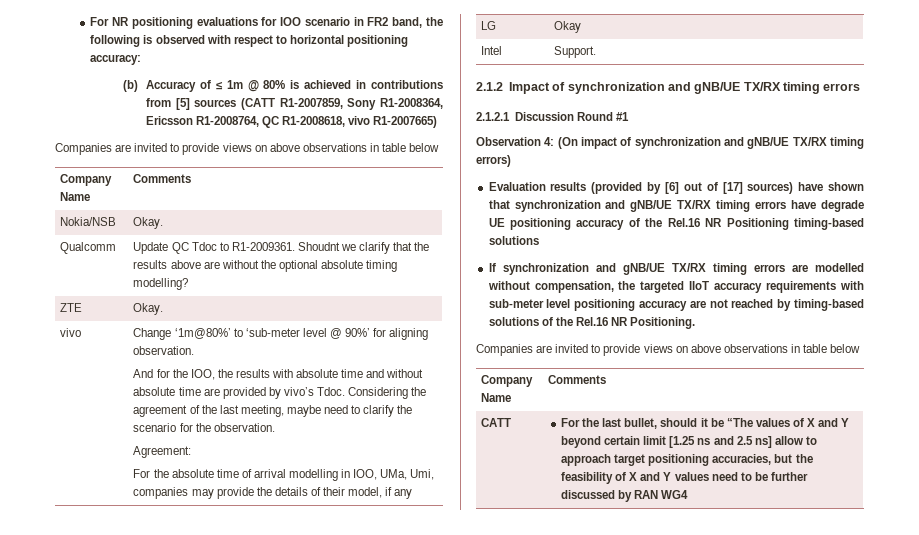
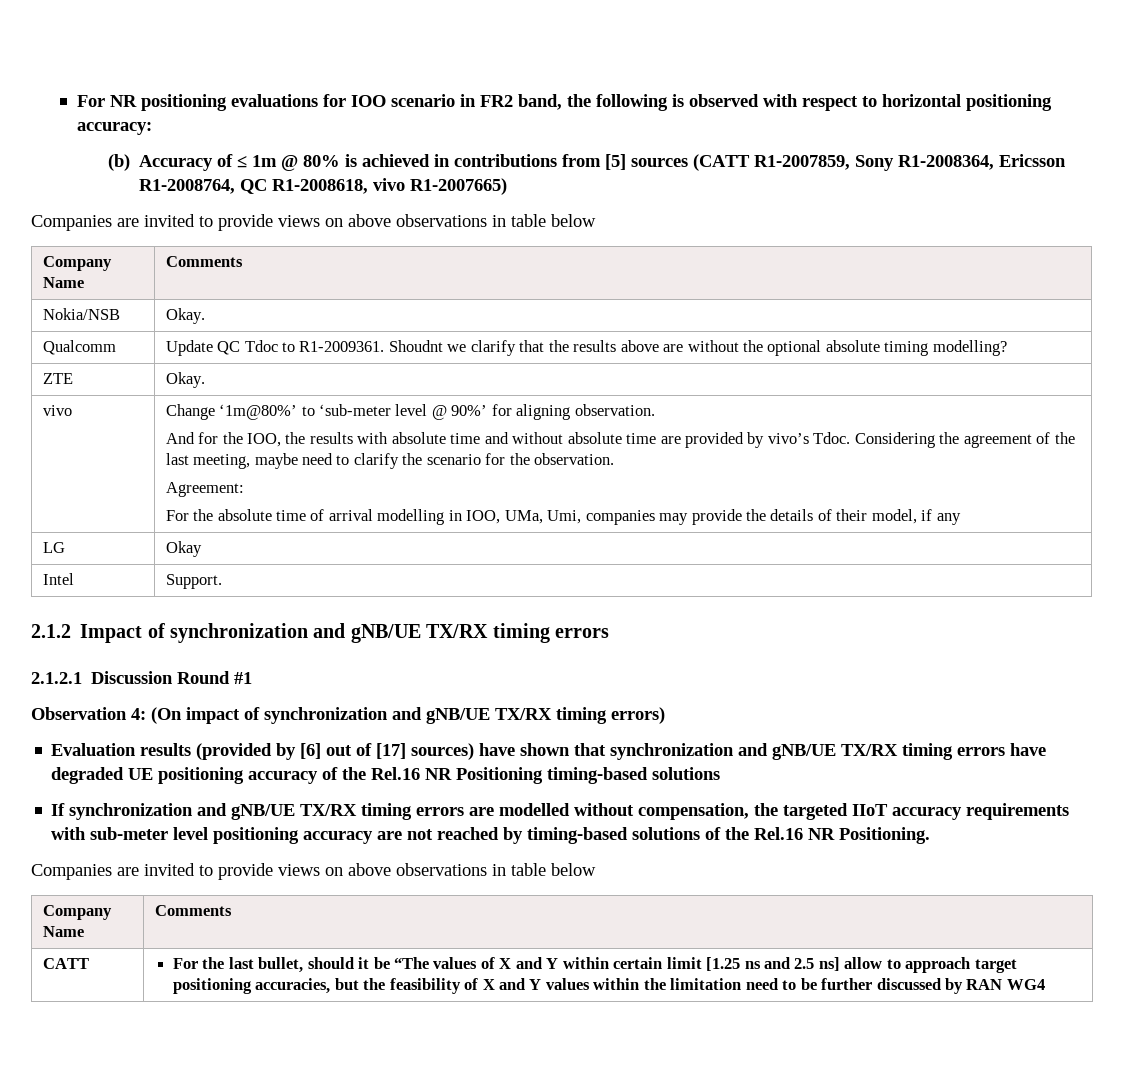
[821,200,864,212] degrade -> [51,767,125,784] degraded
[561,436,602,448] beyond -> [562,957,609,969] within
(709, 476) none -> [593,978,742,990] within the limitation

